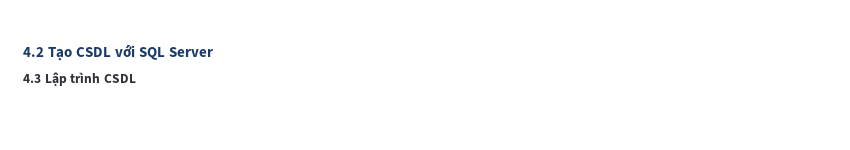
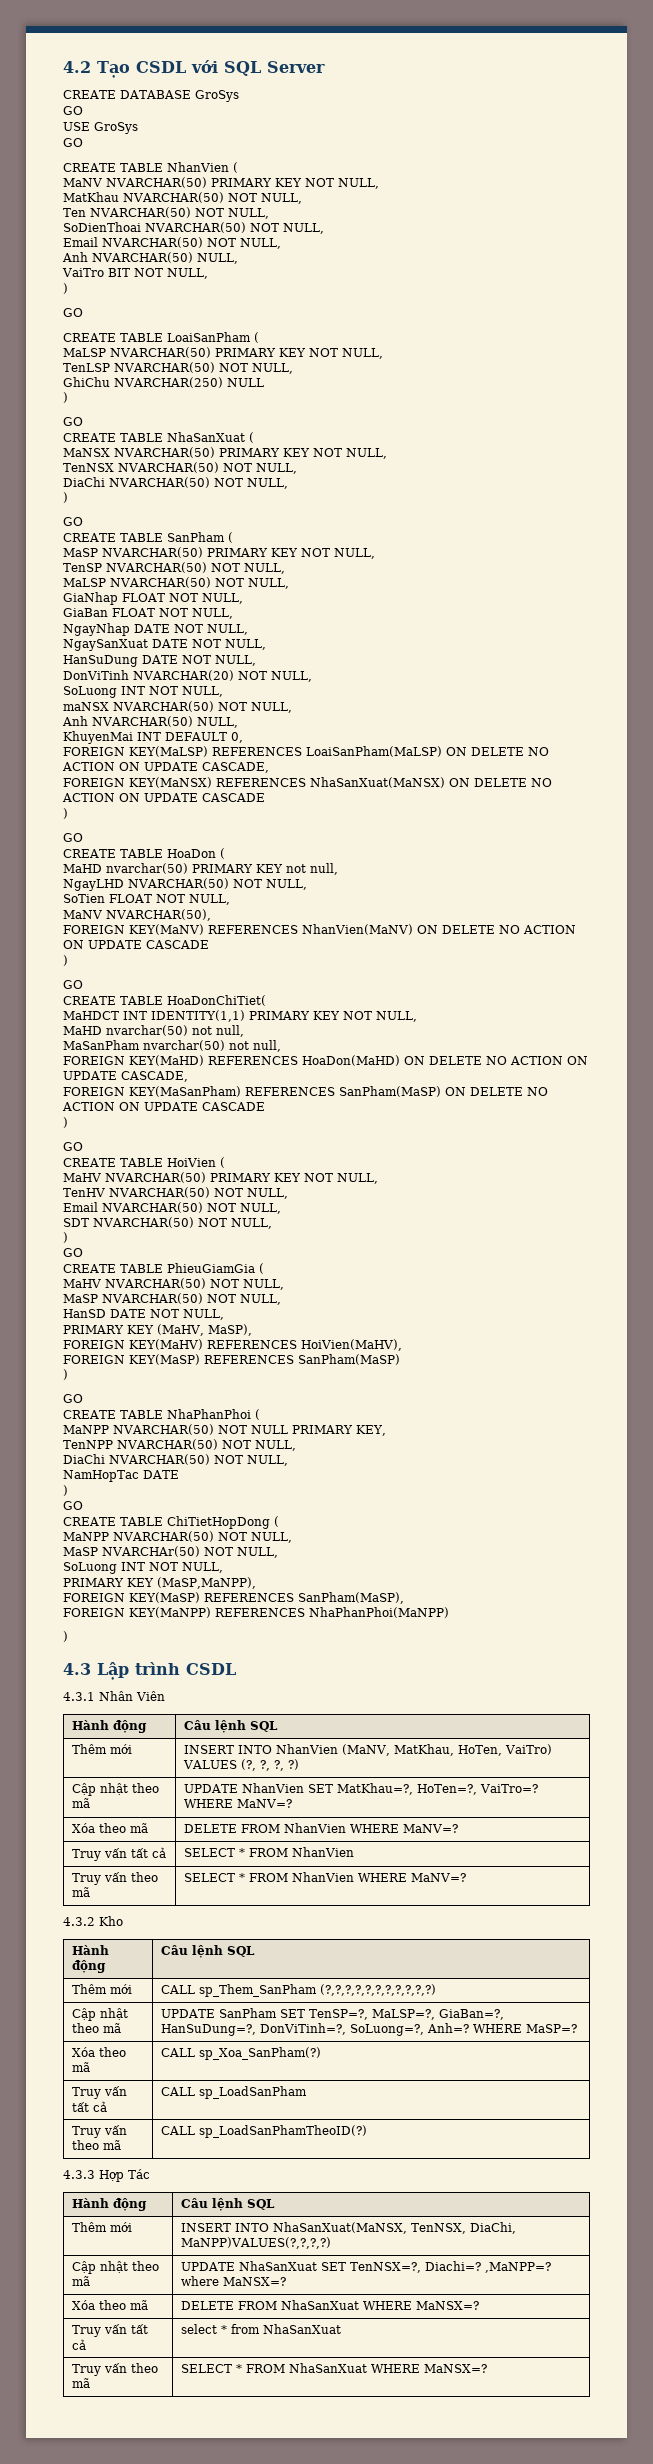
[23,72,136,86] 4.3 Lập trình CSDL -> [63,90,239,102] [63,106,83,115] [63,122,138,134] [63,138,83,147] [63,162,238,173] [63,177,379,189] [63,192,302,204] [63,207,269,219] [63,222,324,234] [63,237,281,249] [62,252,238,264] [62,268,208,279] [63,283,68,294] [63,308,83,317] [63,332,259,343] [63,347,383,359] [63,362,293,374] [63,377,264,388] [63,392,68,403] [63,417,83,426] [63,432,254,443] [63,447,387,459] [63,462,297,474] [63,477,288,489] [63,492,68,503] [63,517,83,526] [63,532,233,543] [63,547,375,559] [63,562,285,574] [63,577,289,589] [63,592,243,605] [63,608,233,619] [63,623,248,636] [63,639,266,651] [63,655,256,667] [63,670,312,682] [63,686,223,698] [63,701,292,713] [62,716,238,728] [63,731,243,744] [63,746,549,757] [62,762,269,773] [63,777,552,788] [62,793,265,802] [63,808,68,819] [63,833,83,842] [63,848,225,859] [63,863,338,875] [63,878,307,891] [63,894,230,905] [63,909,211,921] [63,924,576,935] [63,940,209,949] [63,955,68,966] [63,980,83,989] [63,995,266,1006] [63,1010,417,1022] [63,1025,244,1037] [63,1040,281,1052] [63,1055,588,1066] [63,1071,188,1082] [63,1086,548,1097] [62,1102,265,1111] [63,1117,68,1128] [63,1142,83,1151] [63,1157,225,1168] [63,1172,378,1184] [63,1187,288,1199] [63,1202,281,1214] [63,1217,272,1229] [63,1232,68,1243] [63,1248,83,1257] [63,1263,264,1274] [63,1278,284,1290] [63,1293,281,1305] [63,1309,224,1320] [63,1324,252,1336] [63,1339,402,1351] [63,1354,400,1365] [63,1369,68,1380] [63,1394,83,1403] [63,1409,260,1420] [63,1424,386,1436] [63,1439,296,1451] [63,1454,288,1466] [63,1470,179,1482] [63,1485,68,1496] [63,1501,83,1510] [63,1516,279,1529] [63,1531,292,1543] [63,1546,278,1558] [63,1562,223,1574] [63,1577,256,1589] [63,1592,404,1604] [63,1607,449,1618] [63,1631,68,1642] [63,1662,236,1680] [63,1691,165,1701] [71,1720,147,1733] [183,1720,278,1733] [71,1744,132,1754] [183,1744,552,1756] [182,1759,299,1771] [71,1783,159,1796] [71,1798,90,1808] [183,1783,538,1795] [183,1799,292,1808] [71,1823,148,1833] [183,1823,458,1833] [71,1847,166,1861] [183,1847,354,1857] [71,1872,158,1885] [71,1887,90,1897] [183,1872,466,1882] [63,1916,123,1926] [71,1945,109,1955] [71,1960,106,1973] [160,1945,255,1958] [71,1984,132,1994] [160,1984,436,1997] [71,2008,128,2021] [71,2023,121,2033] [160,2008,504,2020] [160,2023,577,2036] [71,2047,126,2057] [71,2062,90,2072] [160,2047,321,2060] [71,2086,127,2099] [71,2101,107,2112] [160,2086,307,2099] [71,2125,127,2138] [71,2140,121,2150] [160,2125,367,2138] [63,2169,150,2182] [71,2198,147,2211] [180,2198,275,2211] [71,2222,132,2232] [180,2222,516,2234] [180,2237,331,2249] [71,2261,159,2274] [71,2276,90,2286] [180,2261,551,2273] [180,2276,286,2286] [71,2300,148,2310] [180,2300,479,2310] [71,2324,148,2337] [71,2339,86,2350] [180,2324,341,2334] [71,2363,158,2376] [71,2378,90,2388] [180,2363,487,2373] CREATE DATABASE GroSys // GO // USE GroSys // GO // CREATE TABLE NhanVien ( // MaNV NVARCHAR(50) PRIMARY KEY NOT NULL, // MatKhau NVARCHAR(50) NOT NULL, // Ten NVARCHAR(50) NOT NULL, // SoDienThoai NVARCHAR(50) NOT NULL, // Email NVARCHAR(50) NOT NULL, // Anh NVARCHAR(50) NULL, // VaiTro BIT NOT NULL, // ) // GO // CREATE TABLE LoaiSanPham ( // MaLSP NVARCHAR(50) PRIMARY KEY NOT NULL, // TenLSP NVARCHAR(50) NOT NULL, // GhiChu NVARCHAR(250) NULL // ) // GO // CREATE TABLE NhaSanXuat ( // MaNSX NVARCHAR(50) PRIMARY KEY NOT NULL, // TenNSX NVARCHAR(50) NOT NULL, // DiaChi NVARCHAR(50) NOT NULL, // ) // GO // CREATE TABLE SanPham ( // MaSP NVARCHAR(50) PRIMARY KEY NOT NULL, // TenSP NVARCHAR(50) NOT NULL, // MaLSP NVARCHAR(50) NOT NULL, // GiaNhap FLOAT NOT NULL, // GiaBan FLOAT NOT NULL, // NgayNhap DATE NOT NULL, // NgaySanXuat DATE NOT NULL, // HanSuDung DATE NOT NULL, // DonViTinh NVARCHAR(20) NOT NULL, // SoLuong INT NOT NULL, // maNSX NVARCHAR(50) NOT NULL, // Anh NVARCHAR(50) NULL, // KhuyenMai INT DEFAULT 0, // FOREIGN KEY(MaLSP) REFERENCES LoaiSanPham(MaLSP) ON DELETE NO ACTION ON UPDATE CASCADE, // FOREIGN KEY(MaNSX) REFERENCES NhaSanXuat(MaNSX) ON DELETE NO ACTION ON UPDATE CASCADE // ) // GO // CREATE TABLE HoaDon ( // MaHD nvarchar(50) PRIMARY KEY not null, // NgayLHD NVARCHAR(50) NOT NULL, // SoTien FLOAT NOT NULL, // MaNV NVARCHAR(50), // FOREIGN KEY(MaNV) REFERENCES NhanVien(MaNV) ON DELETE NO ACTION ON UPDATE CASCADE // ) // GO // CREATE TABLE HoaDonChiTiet( // MaHDCT INT IDENTITY(1,1) PRIMARY KEY NOT NULL, // MaHD nvarchar(50) not null, // MaSanPham nvarchar(50) not null, // FOREIGN KEY(MaHD) REFERENCES HoaDon(MaHD) ON DELETE NO ACTION ON UPDATE CASCADE, // FOREIGN KEY(MaSanPham) REFERENCES SanPham(MaSP) ON DELETE NO ACTION ON UPDATE CASCADE // ) // GO // CREATE TABLE HoiVien ( // MaHV NVARCHAR(50) PRIMARY KEY NOT NULL, // TenHV NVARCHAR(50) NOT NULL, // Email NVARCHAR(50) NOT NULL, // SDT NVARCHAR(50) NOT NULL, // ) // GO // CREATE TABLE PhieuGiamGia ( // MaHV NVARCHAR(50) NOT NULL, // MaSP NVARCHAR(50) NOT NULL, // HanSD DATE NOT NULL, // PRIMARY KEY (MaHV, MaSP), // FOREIGN KEY(MaHV) REFERENCES HoiVien(MaHV), // FOREIGN KEY(MaSP) REFERENCES SanPham(MaSP) // ) // GO // CREATE TABLE NhaPhanPhoi ( // MaNPP NVARCHAR(50) NOT NULL PRIMARY KEY, // TenNPP NVARCHAR(50) NOT NULL, // DiaChi NVARCHAR(50) NOT NULL, // NamHopTac DATE // ) // GO // CREATE TABLE ChiTietHopDong ( // MaNPP NVARCHAR(50) NOT NULL, // MaSP NVARCHAr(50) NOT NULL, // SoLuong INT NOT NULL, // PRIMARY KEY (MaSP,MaNPP), // FOREIGN KEY(MaSP) REFERENCES SanPham(MaSP), // FOREIGN KEY(MaNPP) REFERENCES NhaPhanPhoi(MaNPP) // ) // 4.3 Lập trình CSDL // 4.3.1 Nhân Viên // Hành động | Câu lệnh SQL // Thêm mới | INSERT INTO NhanVien (MaNV, MatKhau, HoTen, VaiTro) VALUES (?, ?, ?, ?) // Cập nhật theo mã | UPDATE NhanVien SET MatKhau=?, HoTen=?, VaiTro=? WHERE MaNV=? // Xóa theo mã | DELETE FROM NhanVien WHERE MaNV=? // Truy vấn tất cả | SELECT * FROM NhanVien // Truy vấn theo mã | SELECT * FROM NhanVien WHERE MaNV=? // 4.3.2 Kho // Hành động | Câu lệnh SQL // Thêm mới | CALL sp_Them_SanPham (?,?,?,?,?,?,?,?,?,?,?) // Cập nhật theo mã | UPDATE SanPham SET TenSP=?, MaLSP=?, GiaBan=?, HanSuDung=?, DonViTinh=?, SoLuong=?, Anh=? WHERE MaSP=? // Xóa theo mã | CALL sp_Xoa_SanPham(?) // Truy vấn tất cả | CALL sp_LoadSanPham // Truy vấn theo mã | CALL sp_LoadSanPhamTheoID(?) // 4.3.3 Hợp Tác // Hành động | Câu lệnh SQL // Thêm mới | INSERT INTO NhaSanXuat(MaNSX, TenNSX, DiaChi, MaNPP)VALUES(?,?,?,?) // Cập nhật theo mã | UPDATE NhaSanXuat SET TenNSX=?, Diachi=? ,MaNPP=? where MaNSX=? // Xóa theo mã | DELETE FROM NhaSanXuat WHERE MaNSX=? // Truy vấn tất cả | select * from NhaSanXuat // Truy vấn theo mã | SELECT * FROM NhaSanXuat WHERE MaNSX=?

